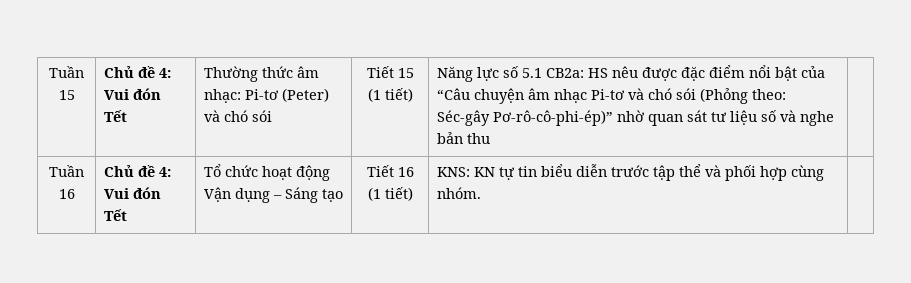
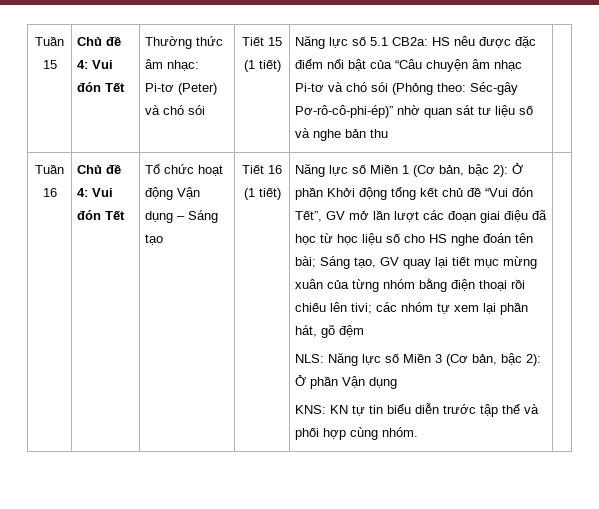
(413, 194) none -> [295,163,524,177] [295,187,534,200] [295,210,548,223] [295,233,534,246] [295,256,538,269] [295,278,526,292] [295,302,529,315] [295,325,365,338] [295,352,542,366] [295,375,398,389] Năng lực số Miền 1 (Cơ bản, bậc 2): Ở phần Khởi động tổng kết chủ đề “Vui đón Tết”, GV mở lần lượt các đoạn giai điệu đã học từ học liệu số cho HS nghe đoán tên bài; Sáng tạo, GV quay lại tiết mục mừng xuân của từng nhóm bằng điện thoại rồi chiếu lên tivi; các nhóm tự xem lại phần hát, gõ đệm // NLS: Năng lực số Miền 3 (Cơ bản, bậc 2): Ở phần Vận dụng //

